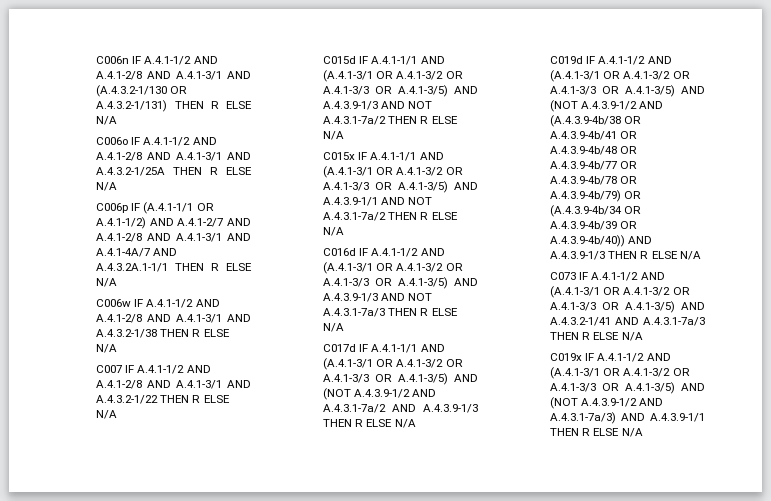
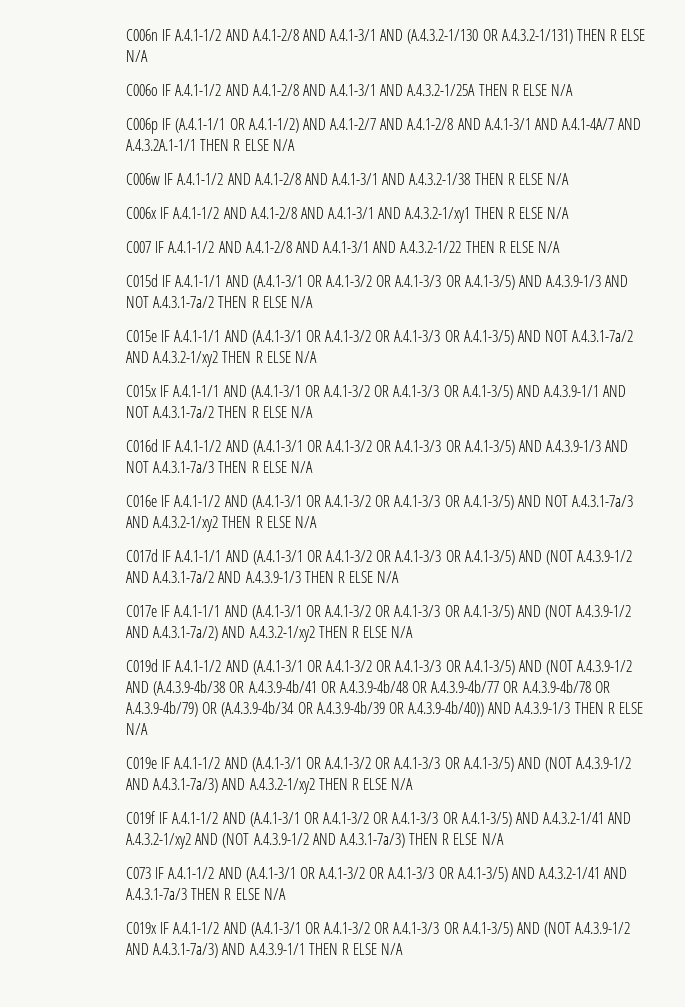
(118, 348) none -> [125,207,570,223] // C006x IF A.4.1-1/2 AND A.4.1-2/8 AND A.4.1-3/1 AND A.4.3.2-1/xy1 THEN R ELSE N/A
(345, 135) none -> [125,330,634,345] [125,351,317,367] // C015e IF A.4.1-1/1 AND (A.4.1-3/1 OR A.4.1-3/2 OR A.4.1-3/3 OR A.4.1-3/5) AND NOT A.4.3.1-7a/2 AND A.4.3.2-1/xy2 THEN R ELSE N/A
(345, 327) none -> [125,495,634,510] [125,516,317,532] // C016e IF A.4.1-1/2 AND (A.4.1-3/1 OR A.4.1-3/2 OR A.4.1-3/3 OR A.4.1-3/5) AND NOT A.4.3.1-7a/3 AND A.4.3.2-1/xy2 THEN R ELSE N/A
(416, 423) none -> [125,605,632,620] [125,626,414,642] // C017e IF A.4.1-1/1 AND (A.4.1-3/1 OR A.4.1-3/2 OR A.4.1-3/3 OR A.4.1-3/5) AND (NOT A.4.3.9-1/2 AND A.4.3.1-7a/2) AND A.4.3.2-1/xy2 THEN R ELSE N/A
(701, 255) none -> [125,757,632,772] [125,778,414,794] [125,811,632,827] [125,833,504,849] // C019e IF A.4.1-1/2 AND (A.4.1-3/1 OR A.4.1-3/2 OR A.4.1-3/3 OR A.4.1-3/5) AND (NOT A.4.3.9-1/2 AND A.4.3.1-7a/3) AND A.4.3.2-1/xy2 THEN R ELSE N/A // C019f IF A.4.1-1/2 AND (A.4.1-3/1 OR A.4.1-3/2 OR A.4.1-3/3 OR A.4.1-3/5) AND A.4.3.2-1/41 AND A.4.3.2-1/xy2 AND (NOT A.4.3.9-1/2 AND A.4.3.1-7a/3) THEN R ELSE N/A

